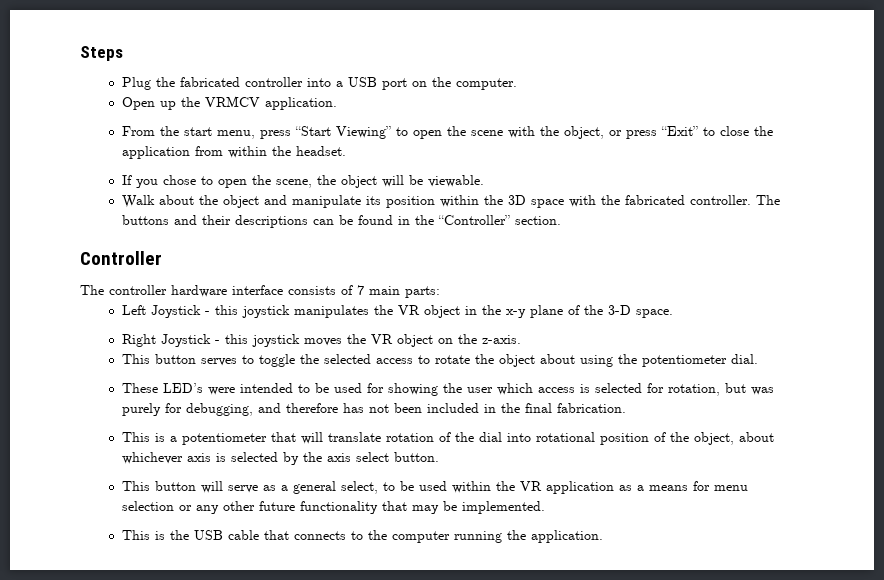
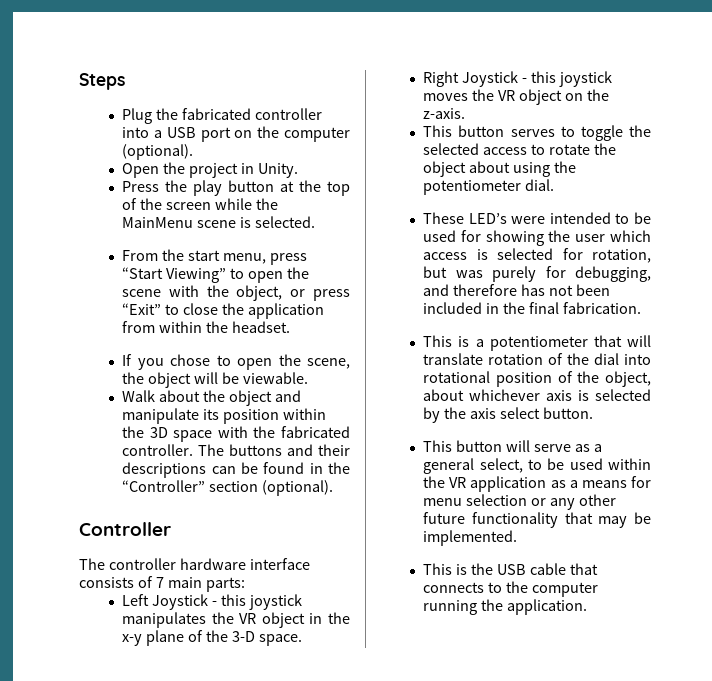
[455,78,517,90] computer. -> [284,127,350,142] [122,144,194,160] computer (optional).
[159,96,337,110] up the VRMCV application. -> [163,162,298,178] [122,180,350,196] [122,198,278,210] [122,216,315,228] the project in Unity. // Press the play button at the top of the screen while the MainMenu scene is selected.
[514,216,561,225] section. -> [209,480,334,496] section (optional).

